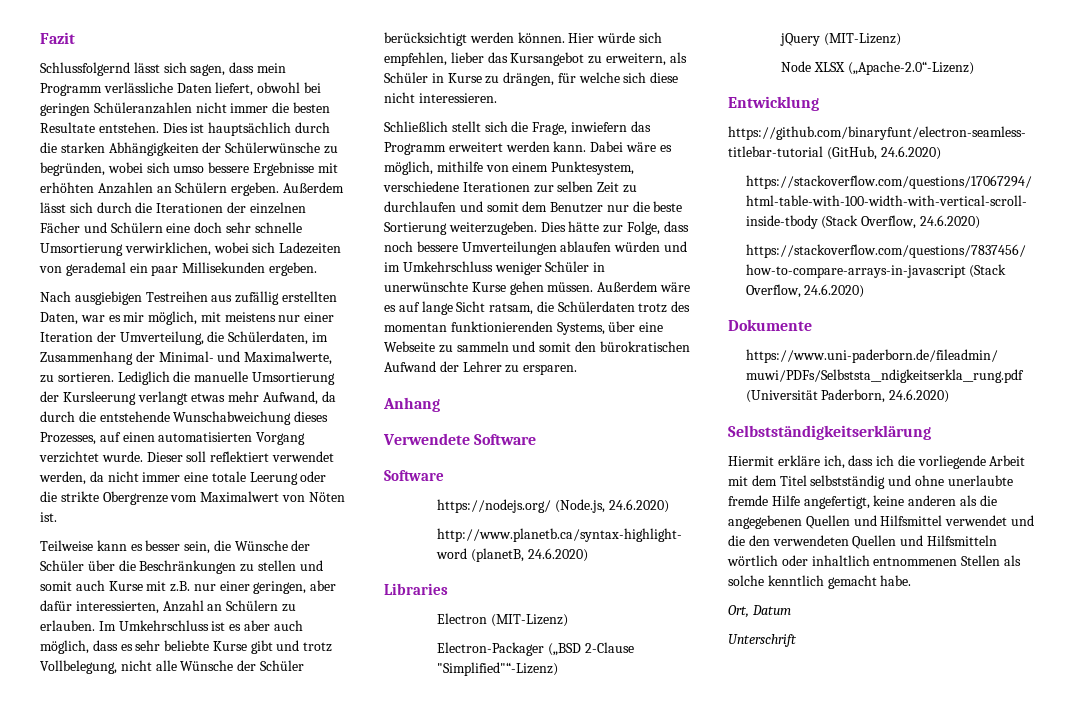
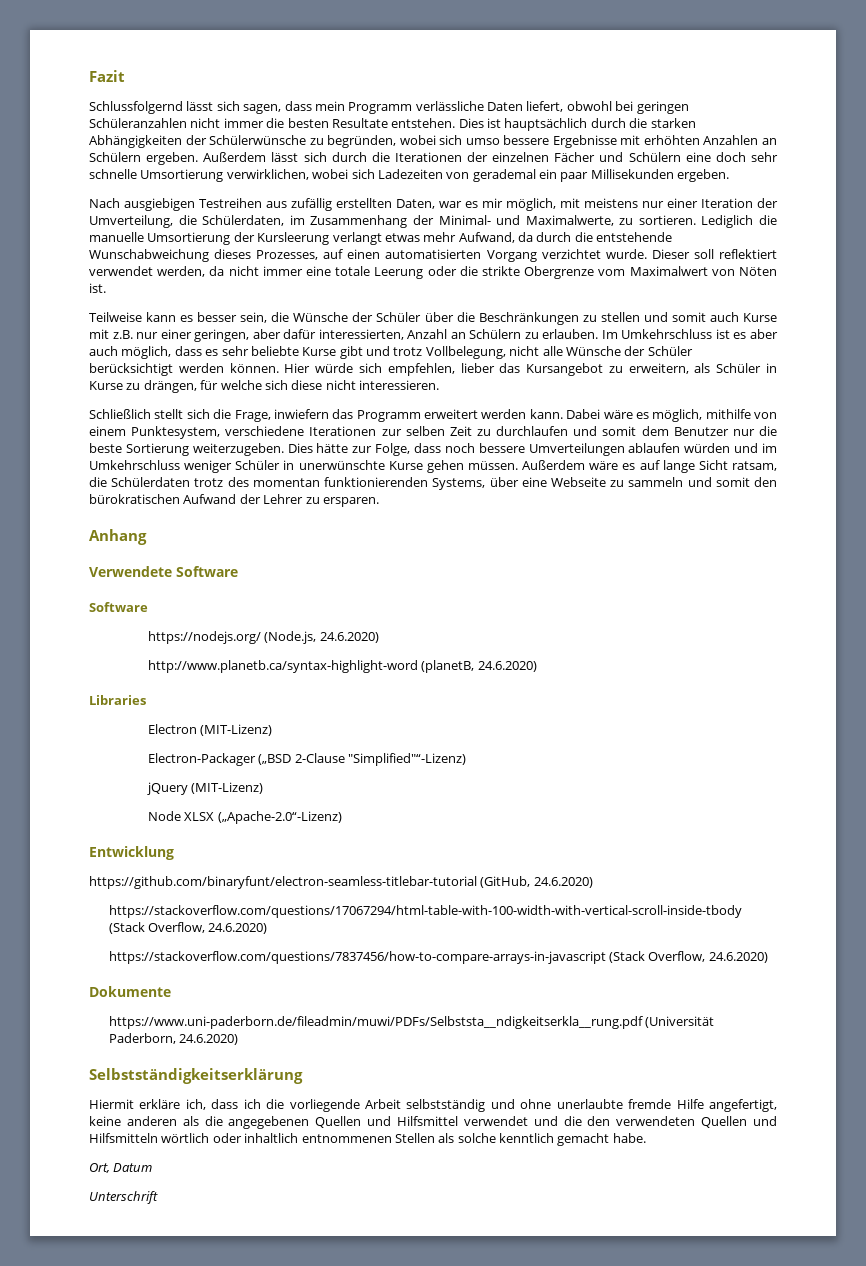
[728,475,807,486] mit dem Titel -> (401, 1104) none

